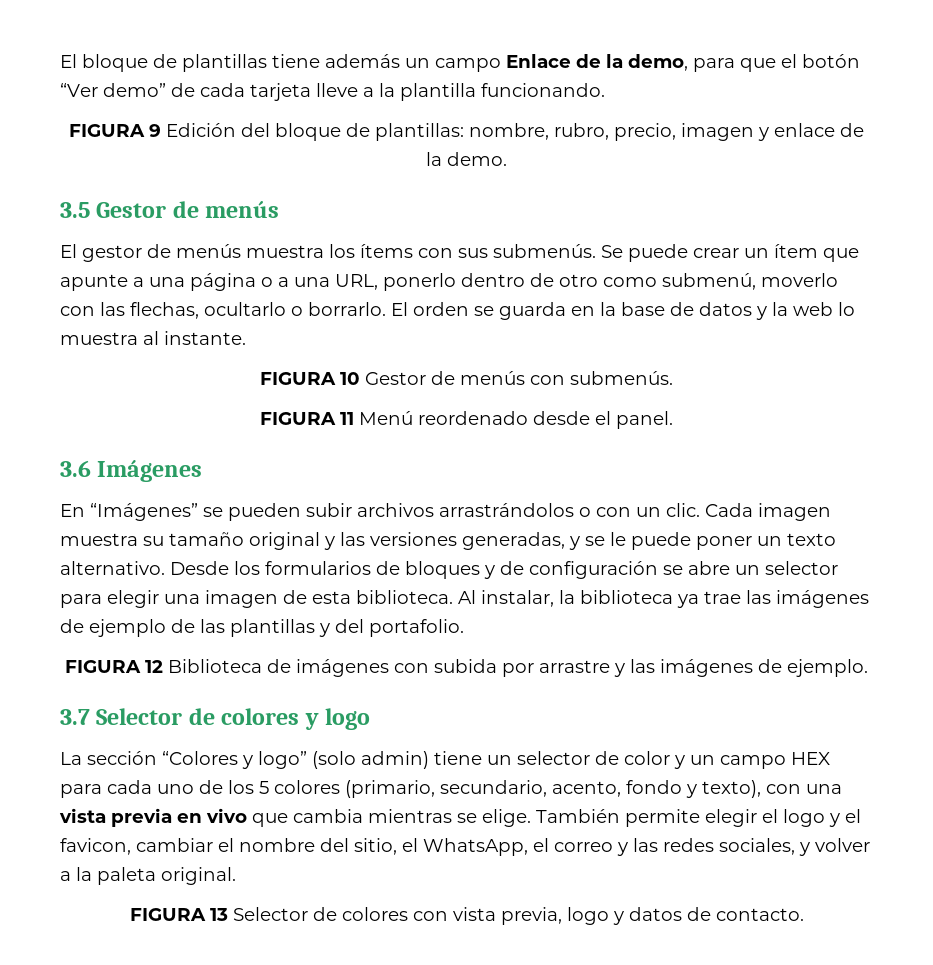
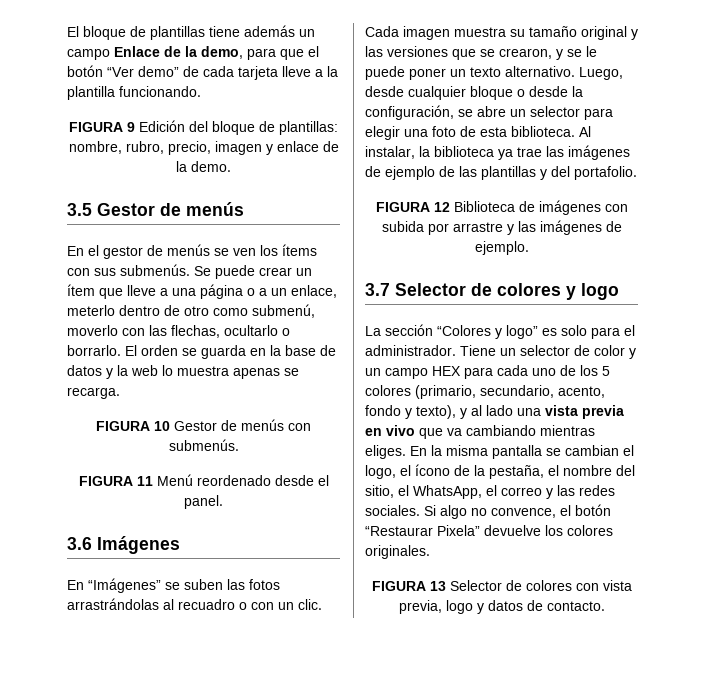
[60,244,77,258] El -> [67,245,99,256] En el
[246,245,324,258] muestra -> [214,248,256,256] se ven
[60,274,128,291] apunte -> [127,285,156,296] lleve
[294,273,456,291] una URL, ponerlo -> [271,285,337,298] [67,305,115,316] un enlace, meterlo
[143,331,246,345] al instante. -> [233,368,299,379] [67,387,120,399] apenas se recarga.
[228,503,574,521] pueden subir archivos arrastrándolos -> [184,579,280,590] [67,598,235,610] suben las fotos arrastrándolas al recuadro
[462,532,565,550] generadas, -> [452,48,552,60] que se crearon,
[170,561,658,579] Desde los formularios de bloques y de configuración -> [579,67,623,80] [365,86,583,100] [365,105,454,120] Luego, desde cualquier bloque o desde la configuración,
[205,590,278,608] imagen -> [432,126,456,137] foto
[312,751,482,769] (solo admin) tiene -> [542,325,635,339] [365,345,496,356] es solo para el administrador. Tiene
[766,784,801,794] con -> [460,405,513,419] y al lado
[293,809,861,827] [60,838,213,855] cambia mientras se elige. También permite elegir el logo y el favicon, cambiar -> [447,425,595,436] [365,445,634,459] [365,464,544,479] va cambiando mientras eliges. En la misma pantalla se cambian el logo, el ícono de la pestaña,
[719,838,870,856] [60,867,236,885] sociales, y volver a la paleta original. -> [365,504,611,519] [365,525,613,536] [365,545,430,559] sociales. Si algo no convence, el botón “Restaurar Pixela” devuelve los colores originales.

